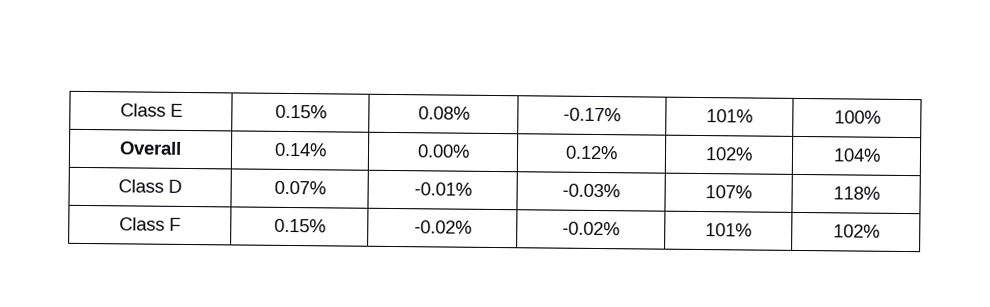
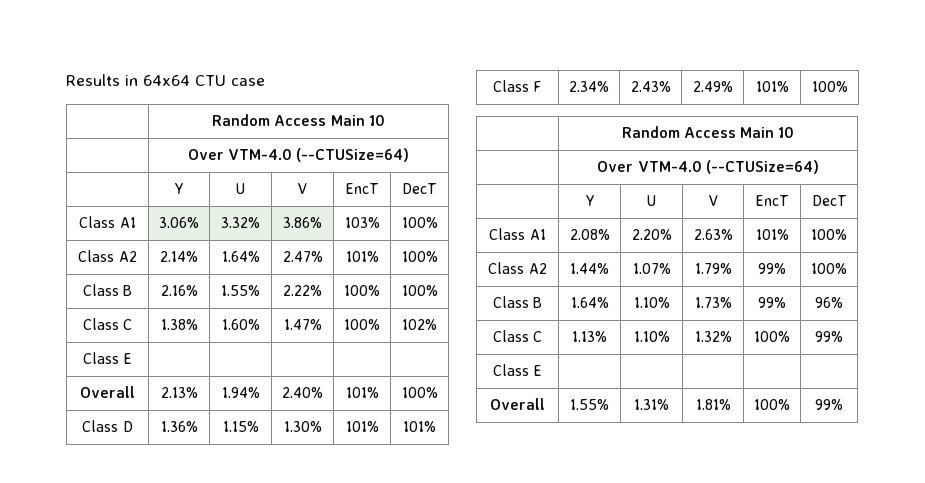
[119,103,183,117] [274,104,327,119] [417,106,470,120] [563,107,621,122] [706,109,753,123] [833,110,881,124] [119,141,182,155] [273,142,327,157] [416,144,470,158] [565,145,618,160] [705,147,753,161] [832,148,881,162] [118,179,182,193] [273,180,326,195] [413,182,472,196] [562,183,620,198] [705,185,752,199] [832,186,880,200] [119,217,181,231] [273,218,326,233] [413,220,472,234] [562,221,620,236] [705,223,752,237] [832,224,880,238] Class E | 0.15% | 0.08% | -0.17% | 101% | 100% // Overall | 0.14% | 0.00% | 0.12% | 102% | 104% // Class D | 0.07% | -0.01% | -0.03% | 107% | 118% // Class F | 0.15% | -0.02% | -0.02% | 101% | 102% -> [66,74,265,86] [212,114,385,126] [187,148,410,162] [174,183,184,194] [236,183,245,194] [298,183,307,194] [345,183,379,194] [402,183,437,194] [79,216,136,228] [159,217,199,228] [221,217,260,228] [283,217,322,228] [344,217,380,228] [401,217,438,228] [78,250,137,262] [160,251,198,262] [221,251,260,262] [282,251,323,262] [345,251,379,262] [401,251,438,262] [82,284,133,296] [160,285,198,296] [221,285,260,296] [283,285,322,296] [344,285,380,296] [401,285,438,296] [82,318,133,330] [160,319,198,330] [221,319,260,330] [283,319,322,330] [344,319,380,330] [402,319,437,330] [83,352,132,364] [80,386,135,398] [160,387,198,398] [221,387,260,398] [282,387,323,398] [345,387,379,398] [401,387,438,398] [82,420,133,432] [160,421,198,432] [222,421,259,432] [283,421,322,432] [345,421,379,432] [403,421,436,432] [492,80,543,92] [569,81,609,92] [630,81,671,92] [692,81,733,92] [755,81,789,92] [811,81,848,92] [621,126,795,138] [597,160,819,174] [584,195,595,206] [647,195,656,206] [708,195,718,206] [755,195,789,206] [811,195,847,206] [489,228,546,240] [569,229,610,240] [631,229,672,240] [693,229,733,240] [755,229,789,240] [811,229,847,240] [488,262,547,274] [570,263,609,274] [632,263,671,274] [694,263,732,274] [758,263,786,274] [811,263,847,274] [492,296,543,308] [570,297,609,308] [633,297,670,308] [694,297,732,308] [758,297,786,308] [815,297,843,308] [492,330,543,342] [572,331,607,342] [633,331,670,342] [694,331,732,342] [754,331,790,342] [815,331,843,342] [493,364,542,376] [490,398,545,410] [570,399,609,410] [634,399,669,410] [695,399,731,410] [754,399,790,410] [815,399,843,410] Results in 64x64 CTU case // | Random Access Main 10 // | Over VTM-4.0 (--CTUSize=64) // | Y | U | V | EncT | DecT // Class A1 | 3.06% | 3.32% | 3.86% | 103% | 100% // Class A2 | 2.14% | 1.64% | 2.47% | 101% | 100% // Class B | 2.16% | 1.55% | 2.22% | 100% | 100% // Class C | 1.38% | 1.60% | 1.47% | 100% | 102% // Class E | | | | | // Overall | 2.13% | 1.94% | 2.40% | 101% | 100% // Class D | 1.36% | 1.15% | 1.30% | 101% | 101% // Class F | 2.34% | 2.43% | 2.49% | 101% | 100% // | Random Access Main 10 // | Over VTM-4.0 (--CTUSize=64) // | Y | U | V | EncT | DecT // Class A1 | 2.08% | 2.20% | 2.63% | 101% | 100% // Class A2 | 1.44% | 1.07% | 1.79% | 99% | 100% // Class B | 1.64% | 1.10% | 1.73% | 99% | 96% // Class C | 1.13% | 1.10% | 1.32% | 100% | 99% // Class E | | | | | // Overall | 1.55% | 1.31% | 1.81% | 100% | 99%

